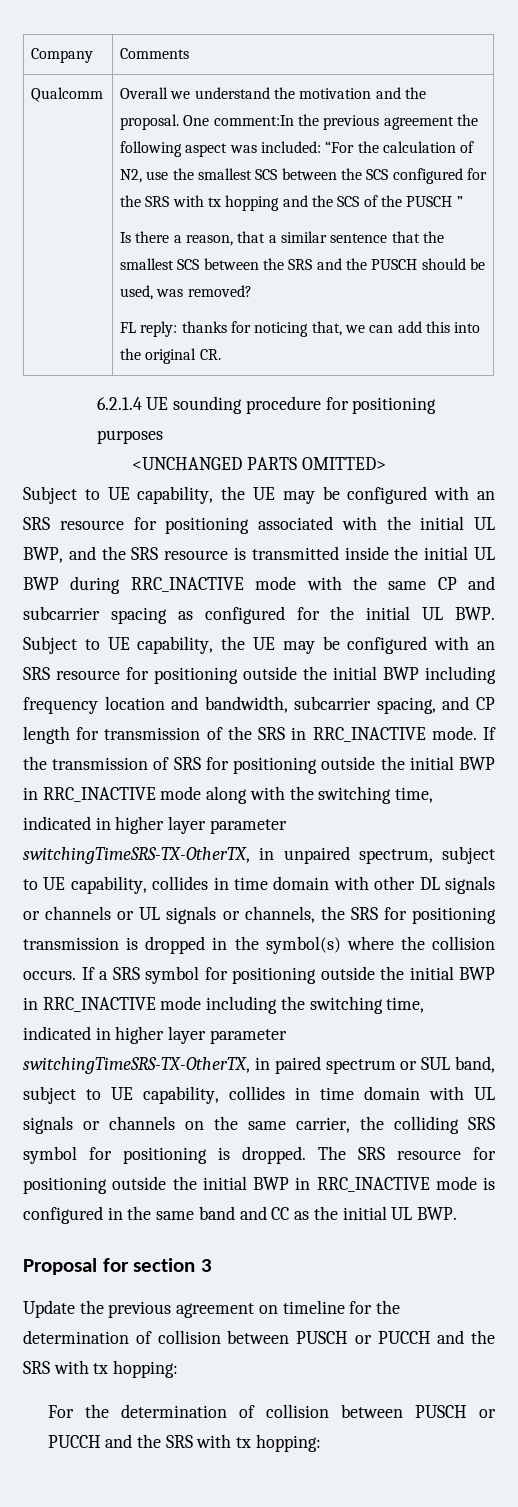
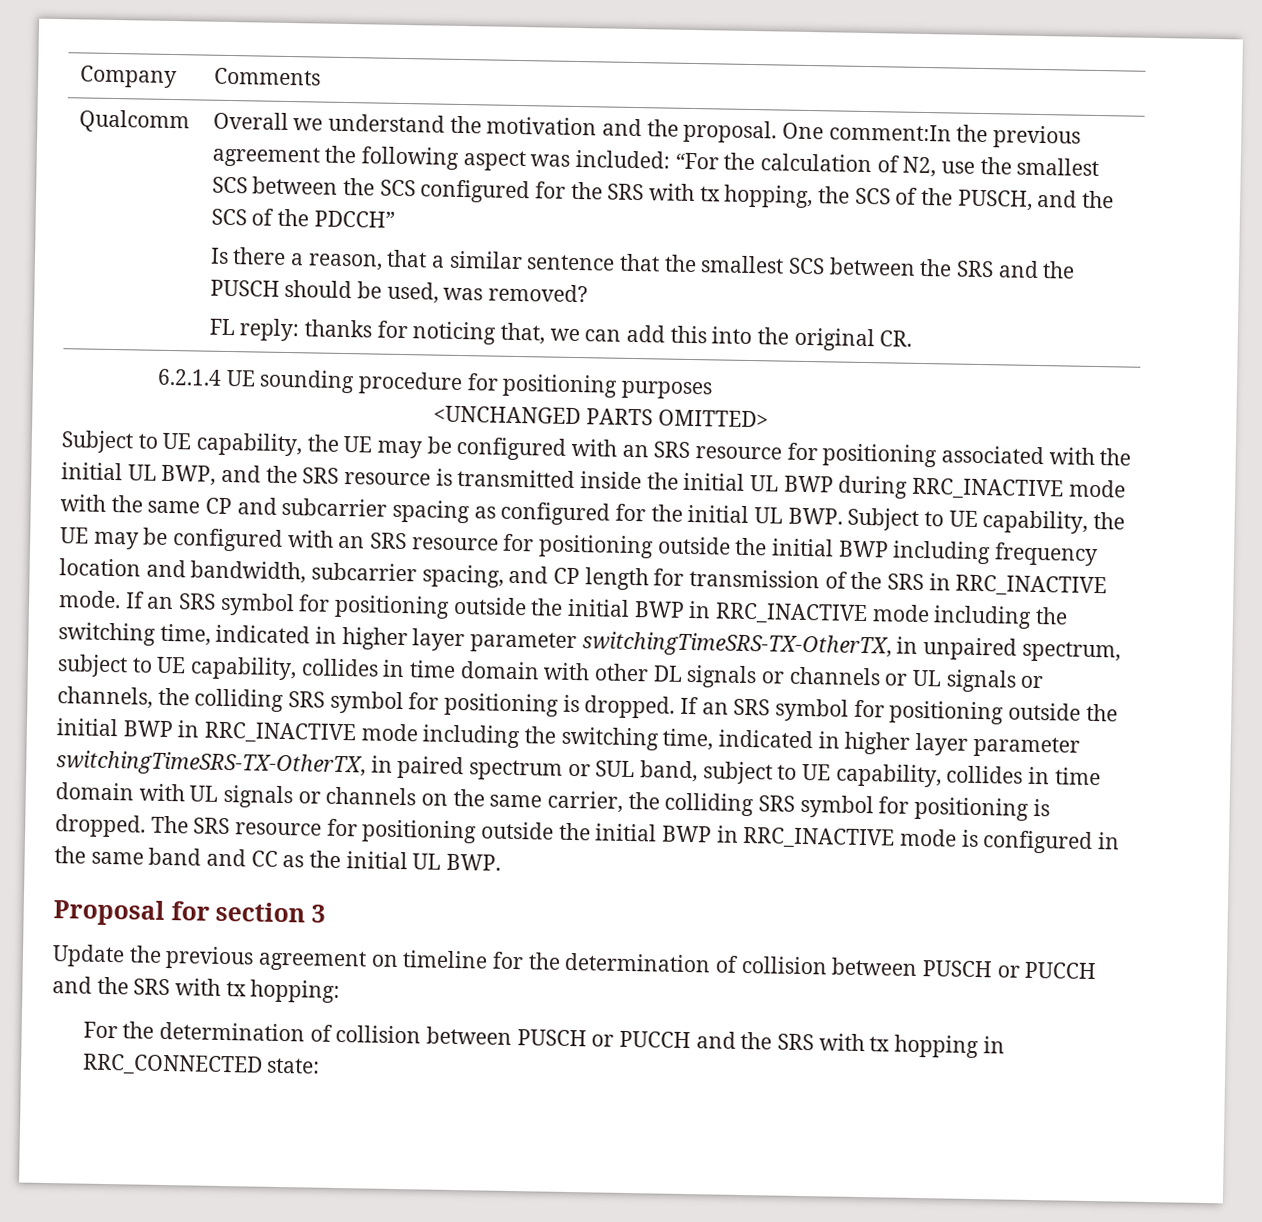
[225,195,280,211] hopping -> [724,184,1033,211] hopping, the SCS of the PUSCH,
[406,196,463,207] PUSCH ” -> [313,210,395,228] PDCCH”
[23,756,496,774] [23,786,285,804] the transmission of SRS for positioning outside the initial BWP in RRC_INACTIVE mode along with -> [146,592,1033,629] an SRS symbol for positioning outside the initial BWP in RRC_INACTIVE mode including
[350,907,497,924] [23,936,495,954] [23,967,108,980] SRS for positioning transmission is dropped in the symbol(s) where the collision occurs. If a -> [194,688,729,719] colliding SRS symbol for positioning is dropped. If an
[255,1434,321,1452] hopping: -> [894,1034,1005,1059] [81,1053,321,1077] hopping in RRC_CONNECTED state:

